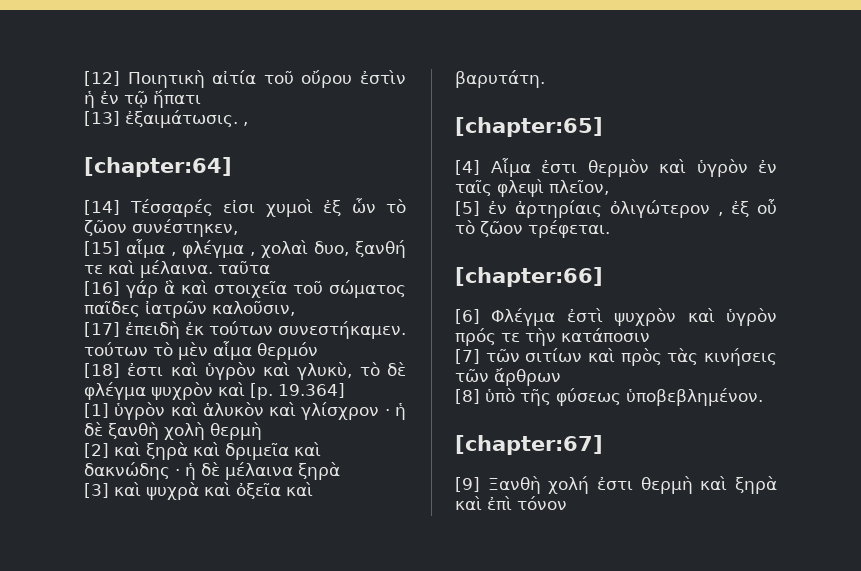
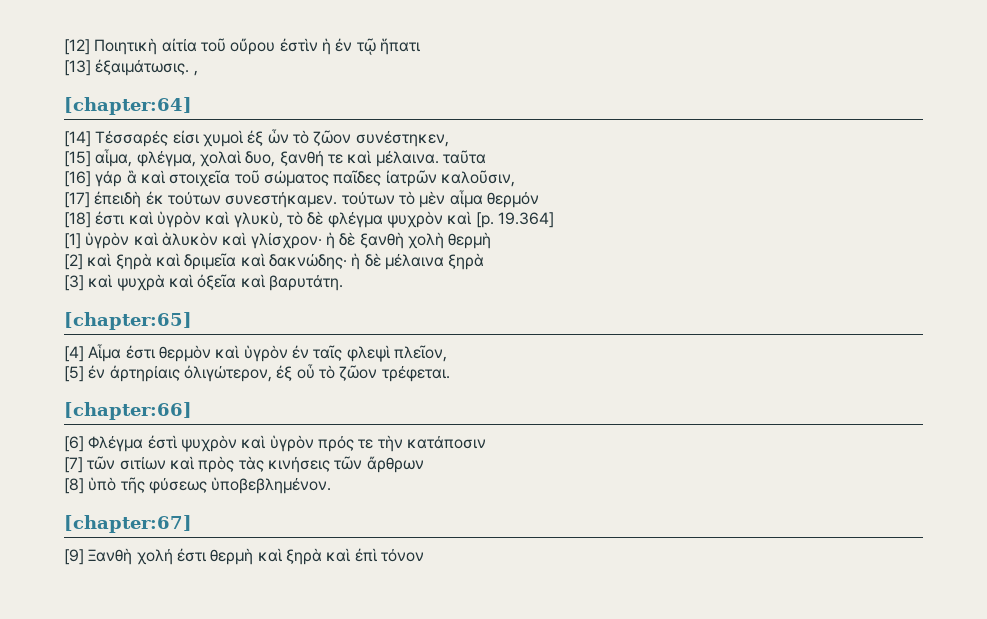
[126,239,255,258] αἷμα , φλέγμα , -> [95,149,196,167] αἷμα, φλέγμα,
[301,402,390,420] γλίσχρον · -> [250,232,322,249] γλίσχρον·
[84,462,180,480] δακνώδης · -> [268,253,347,270] δακνώδης·
[610,200,723,218] ὀλιγώτερον , -> [183,365,272,382] ὀλιγώτερον,

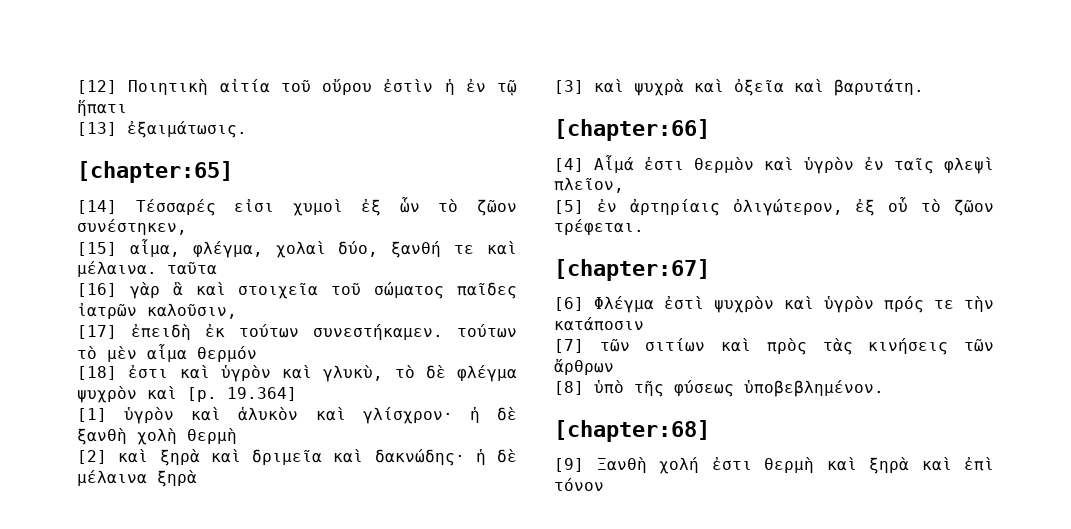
[193,70,198,76] [64,97,192,115] , // [chapter:64] -> [77,161,233,183] // [chapter:65]
[245,151,276,167] δυο, -> [338,241,379,257] δύο,
[95,170,123,187] γάρ -> [129,282,160,299] γὰρ
[64,312,192,330] [chapter:65] -> [554,119,710,141] [chapter:66]
[88,344,122,362] Αἷμα -> [594,155,634,173] Αἷμά
[64,402,192,420] [chapter:66] -> [554,259,710,281] [chapter:67]
[64,515,192,533] [chapter:67] -> [554,420,710,442] [chapter:68]

